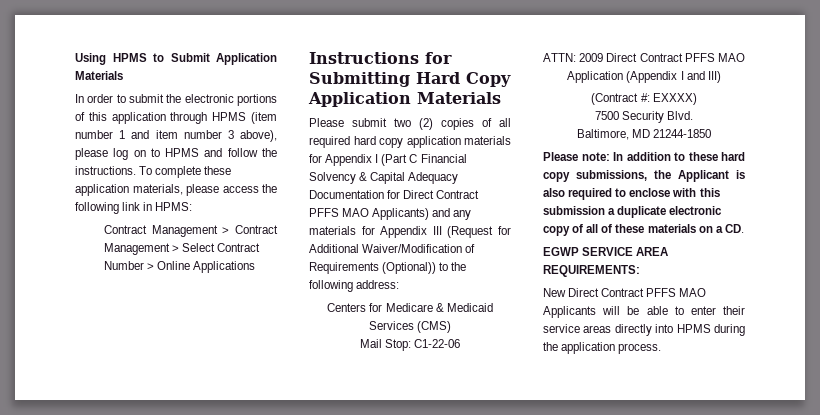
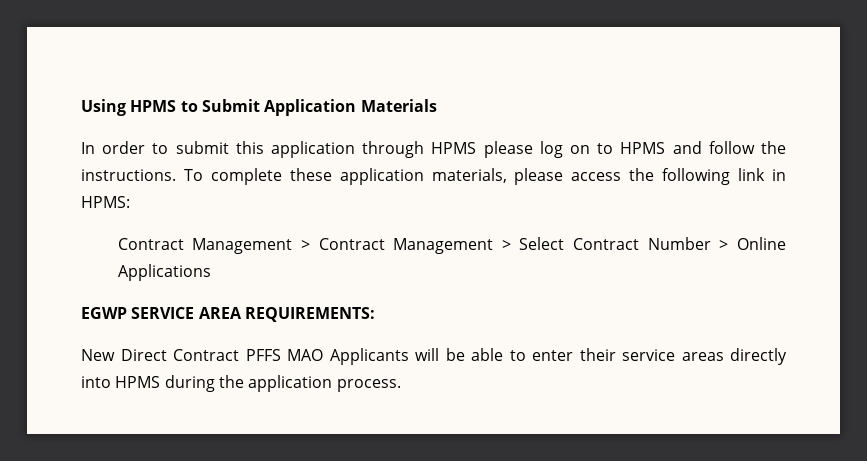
[166,94,277,106] [75,112,277,124] [75,130,277,142] the electronic portions of this application through HPMS (item number 1 and item number 3 above), -> [235,141,477,158] this application through HPMS
[309,52,452,64] [309,72,511,87] [308,92,501,107] [309,118,511,130] [309,136,511,148] [309,154,467,166] [309,172,459,184] [309,190,480,199] [309,208,472,220] [309,226,511,238] [309,244,476,253] [309,262,467,274] [309,280,400,292] [327,303,493,312] [368,321,452,333] [359,339,461,351] [543,53,745,62] [567,71,721,83] [591,93,697,105] [594,111,694,123] [576,129,712,140] [543,152,745,161] [543,170,745,182] [543,188,720,200] [543,206,723,218] [543,224,744,236] // Instructions for Submitting Hard Copy Application Materials // Please submit two (2) copies of all required hard copy application materials for Appendix I (Part C Financial Solvency & Capital Adequacy Documentation for Direct Contract PFFS MAO Applicants) and any materials for Appendix III (Request for Additional Waiver/Modification of Requirements (Optional)) to the following address: // Centers for Medicare & Medicaid Services (CMS) // Mail Stop: C1-22-06 // ATTN: 2009 Direct Contract PFFS MAO Application (Appendix I and III) // (Contract #: EXXXX) // 7500 Security Blvd. // Baltimore, MD 21244-1850 // Please note: In addition to these hard copy submissions, the Applicant is also required to enclose with this submission a duplicate electronic copy of all of these materials on a CD. -> (211, 272) none

